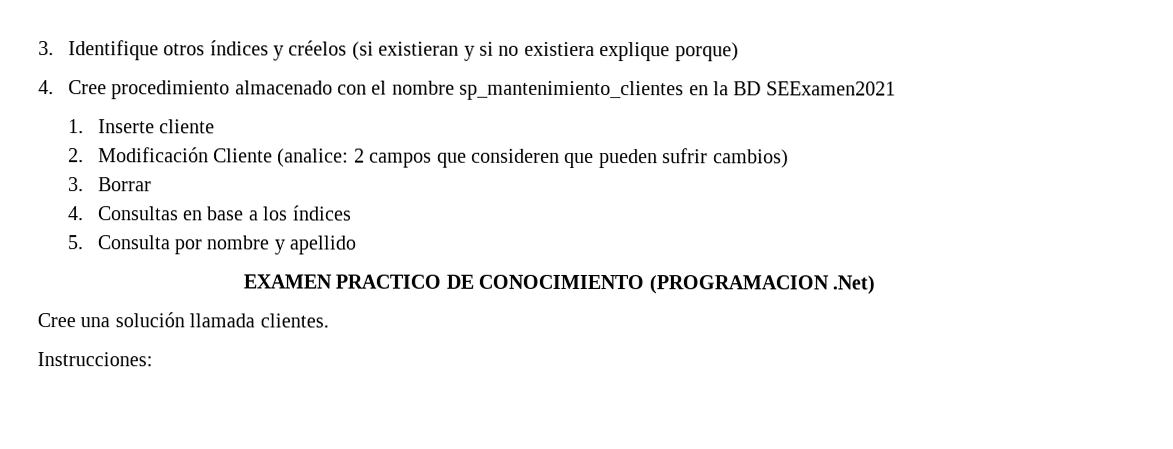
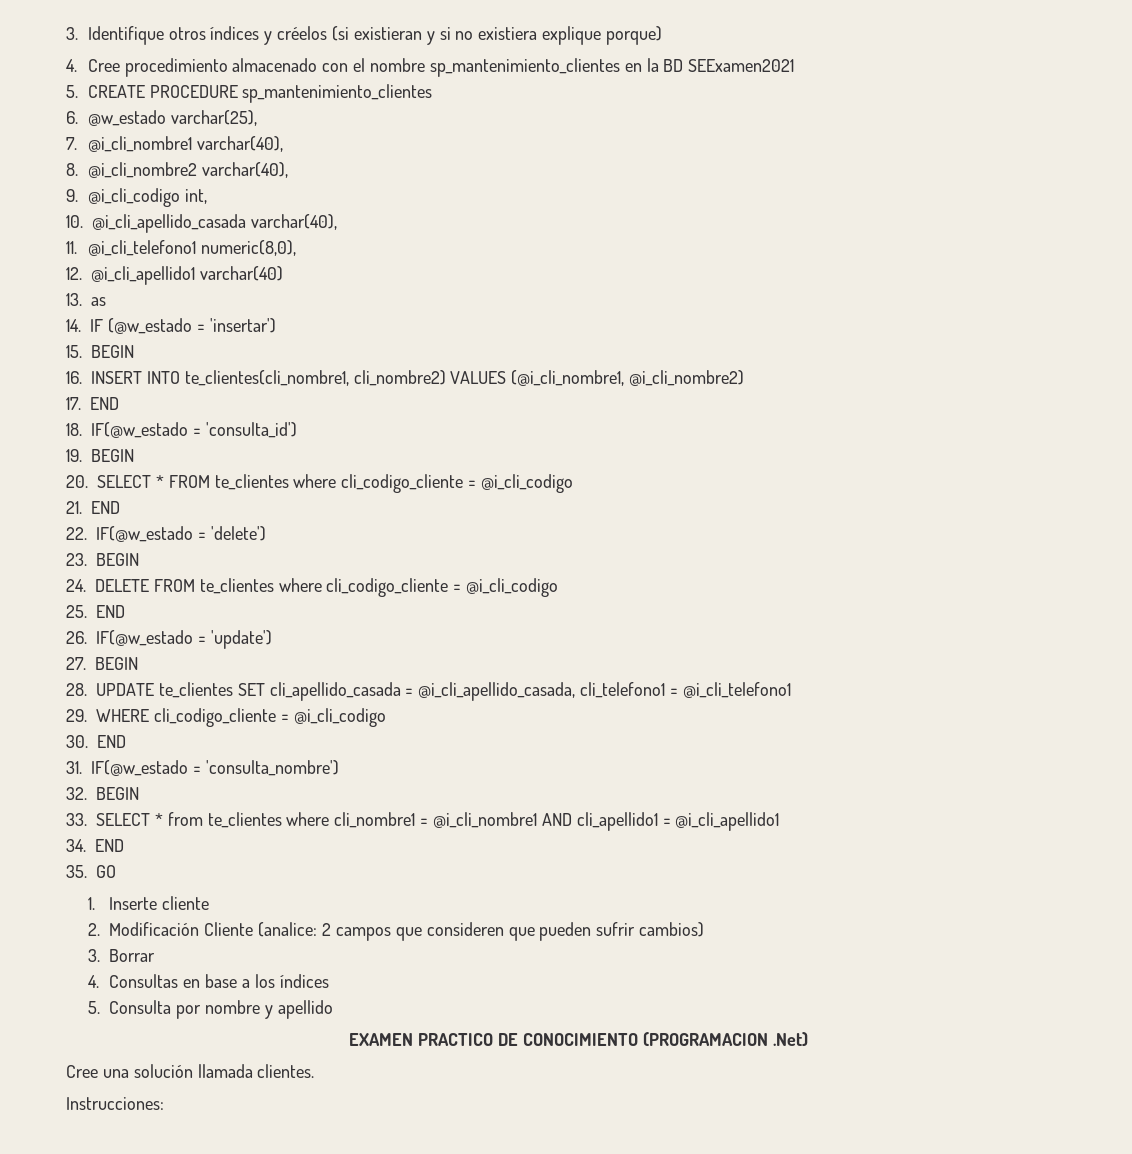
(896, 88) none -> [66,84,433,103] [66,110,257,126] [66,136,283,152] [66,162,288,178] [66,188,207,207] [66,214,337,233] [66,240,296,256] [66,266,283,285] [66,293,106,306] [66,318,276,334] [66,345,134,358] [66,370,745,386] [66,397,119,410] [66,422,297,438] [66,449,134,462] [66,474,574,493] [66,501,120,514] [66,526,266,542] [66,553,139,566] [66,578,559,597] [66,605,125,618] [66,630,272,649] [66,657,138,670] [66,682,791,701] [66,708,386,727] [66,735,126,748] [66,760,339,776] [66,787,139,800] [66,812,780,831] [66,839,124,852] [66,865,116,878] // 5. CREATE PROCEDURE sp_mantenimiento_clientes // 6. @w_estado varchar(25), // 7. @i_cli_nombre1 varchar(40), // 8. @i_cli_nombre2 varchar(40), // 9. @i_cli_codigo int, // 10. @i_cli_apellido_casada varchar(40), // 11. @i_cli_telefono1 numeric(8,0), // 12. @i_cli_apellido1 varchar(40) // 13. as // 14. IF (@w_estado = 'insertar') // 15. BEGIN // 16. INSERT INTO te_clientes(cli_nombre1, cli_nombre2) VALUES (@i_cli_nombre1, @i_cli_nombre2) // 17. END // 18. IF(@w_estado = 'consulta_id') // 19. BEGIN // 20. SELECT * FROM te_clientes where cli_codigo_cliente = @i_cli_codigo // 21. END // 22. IF(@w_estado = 'delete') // 23. BEGIN // 24. DELETE FROM te_clientes where cli_codigo_cliente = @i_cli_codigo // 25. END // 26. IF(@w_estado = 'update') // 27. BEGIN // 28. UPDATE te_clientes SET cli_apellido_casada = @i_cli_apellido_casada, cli_telefono1 = @i_cli_telefono1 // 29. WHERE cli_codigo_cliente = @i_cli_codigo // 30. END // 31. IF(@w_estado = 'consulta_nombre') // 32. BEGIN // 33. SELECT * from te_clientes where cli_nombre1 = @i_cli_nombre1 AND cli_apellido1 = @i_cli_apellido1 // 34. END // 35. GO

